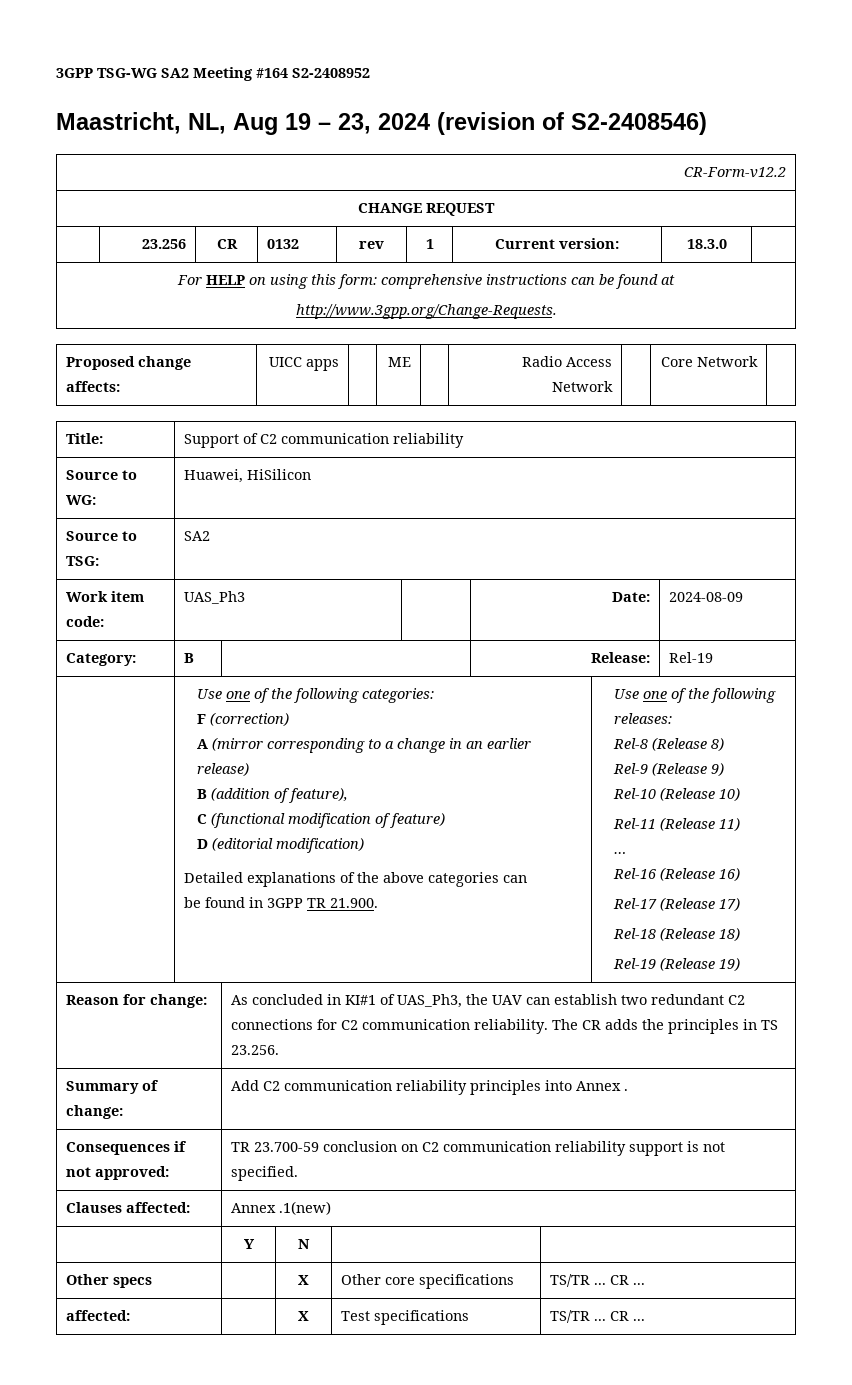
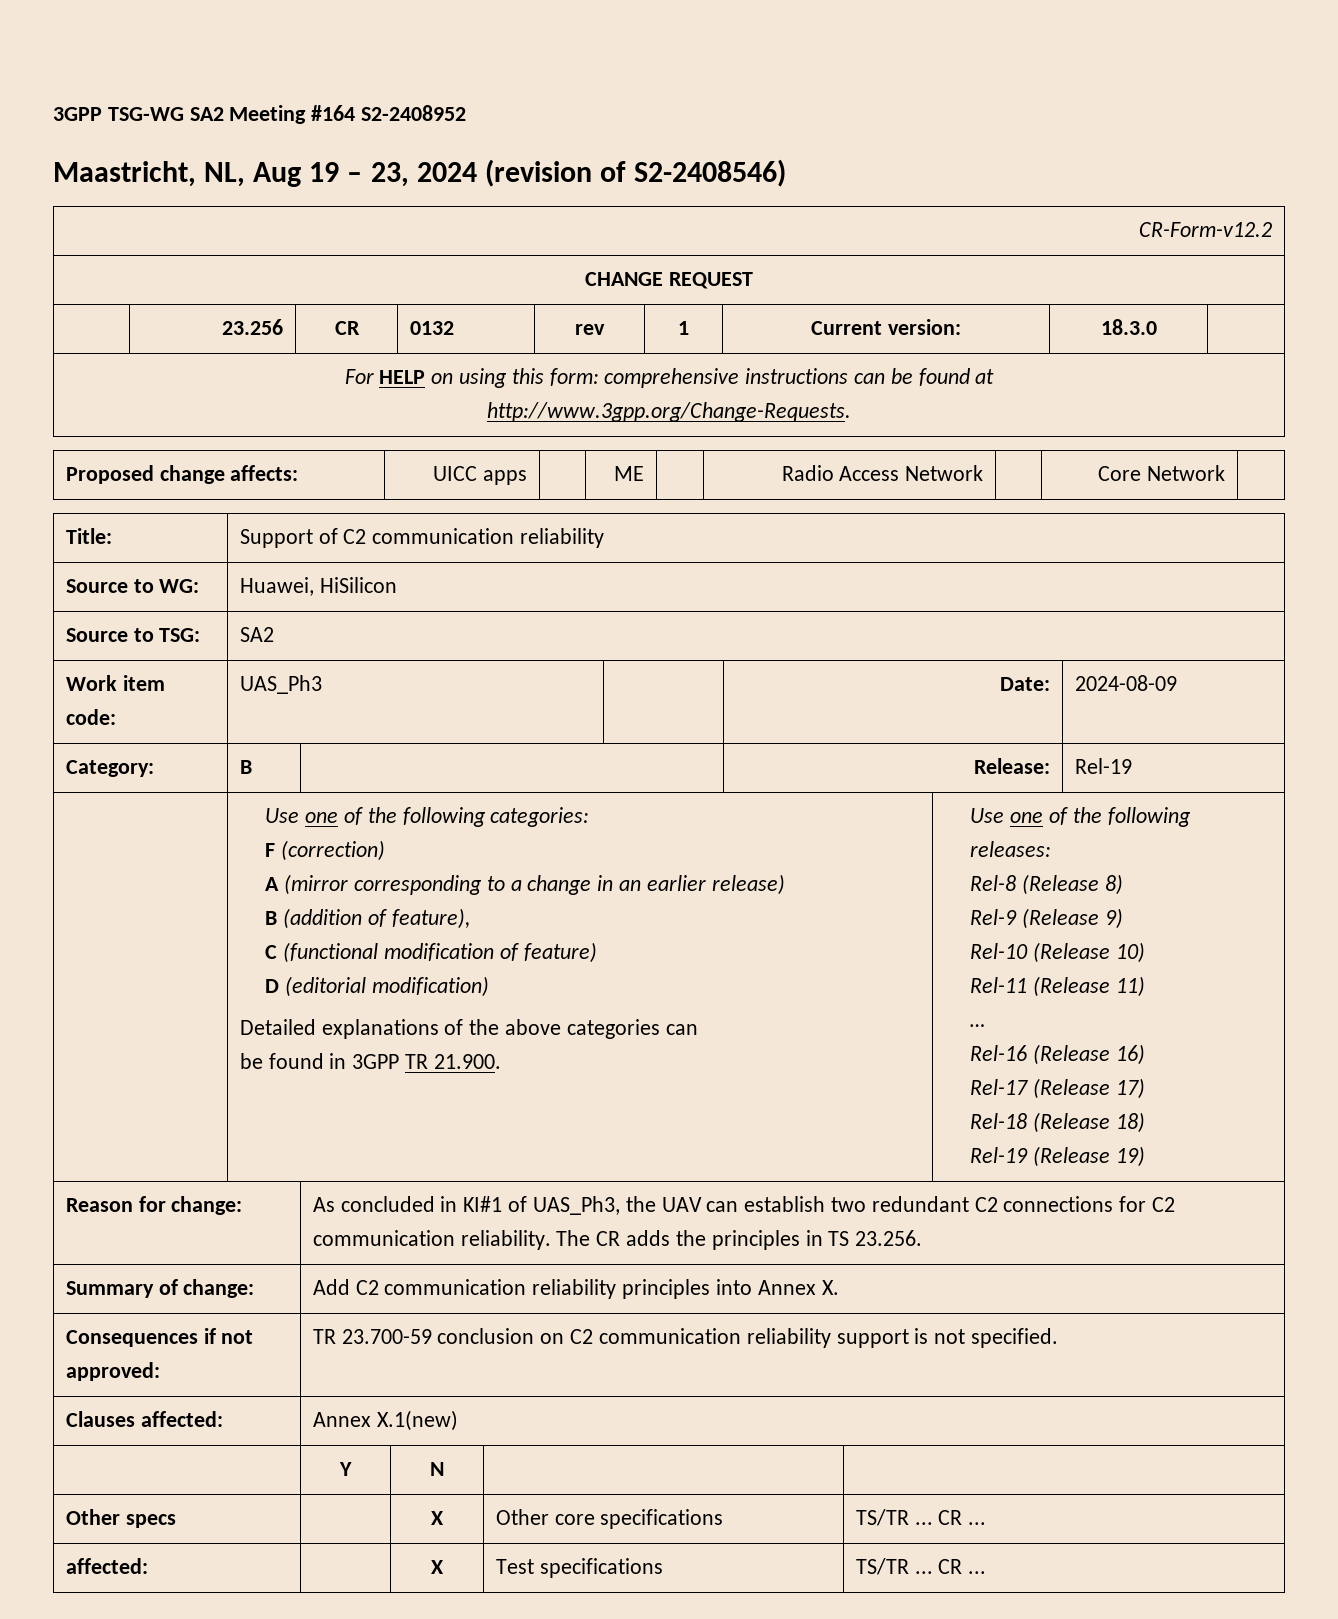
[624,1089,629,1091] . -> [821,1280,839,1295] X.
[279,1201,332,1215] .1(new) -> [376,1410,458,1431] X.1(new)

